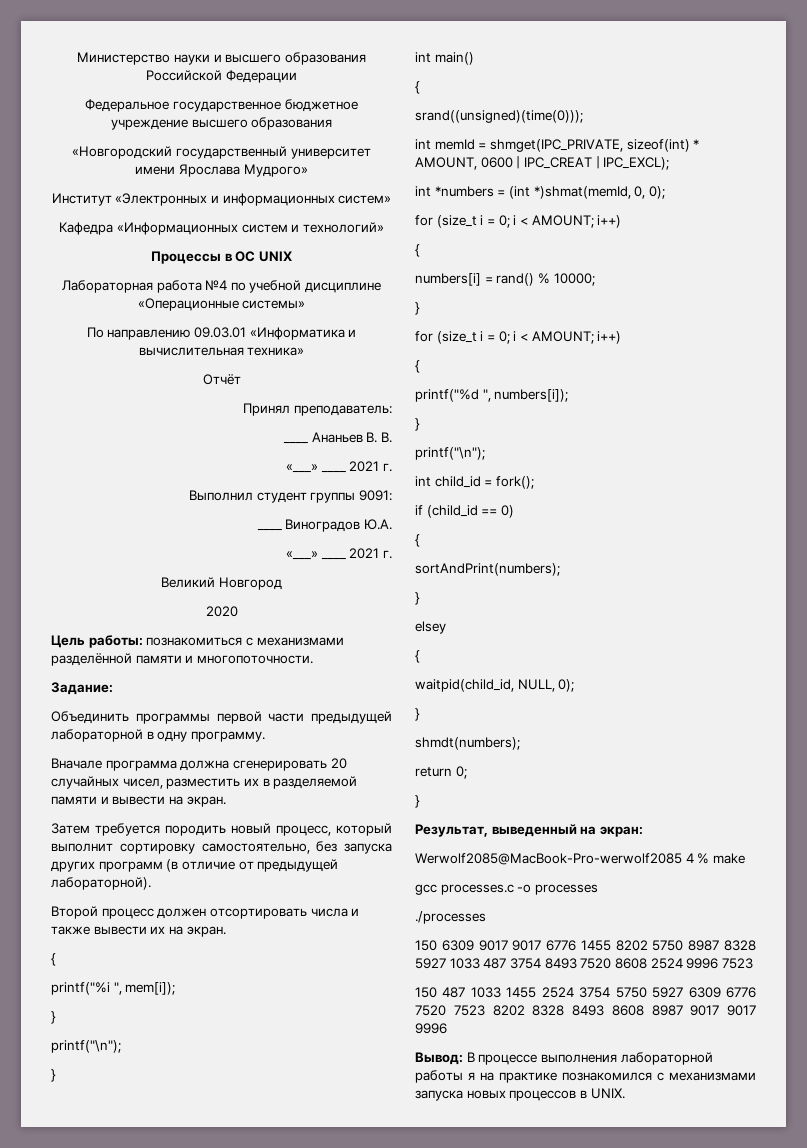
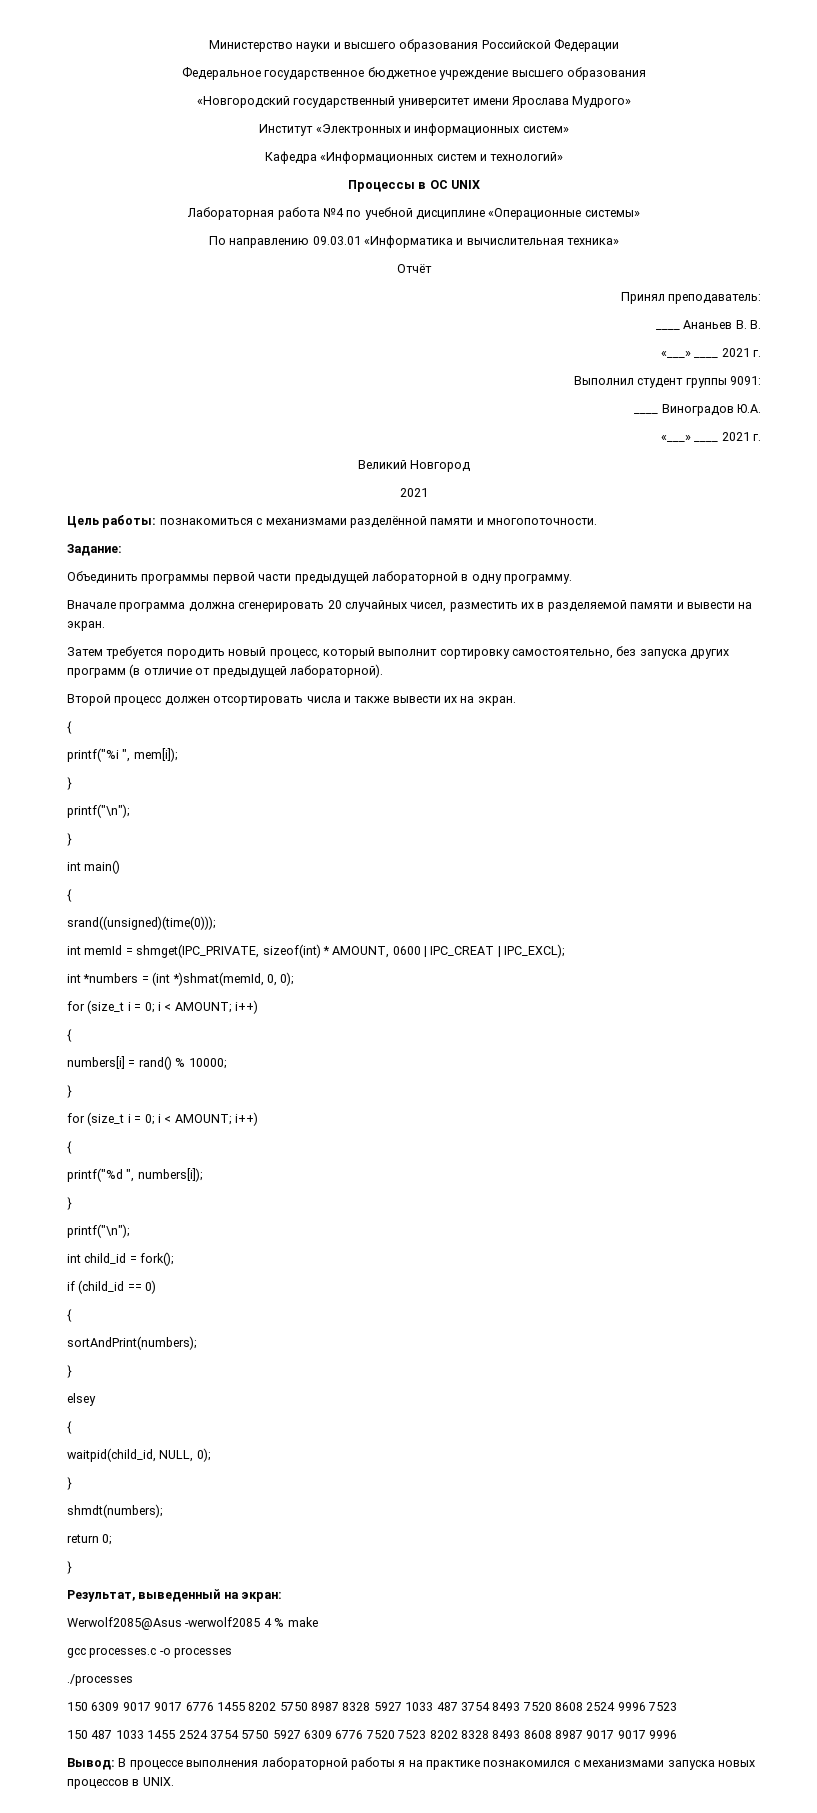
[205,606,238,617] 2020 -> [400,488,428,497] 2021
[415,853,682,865] Werwolf2085@MacBook-Pro-werwolf2085 -> [67,1617,261,1630] Werwolf2085@Asus -werwolf2085

